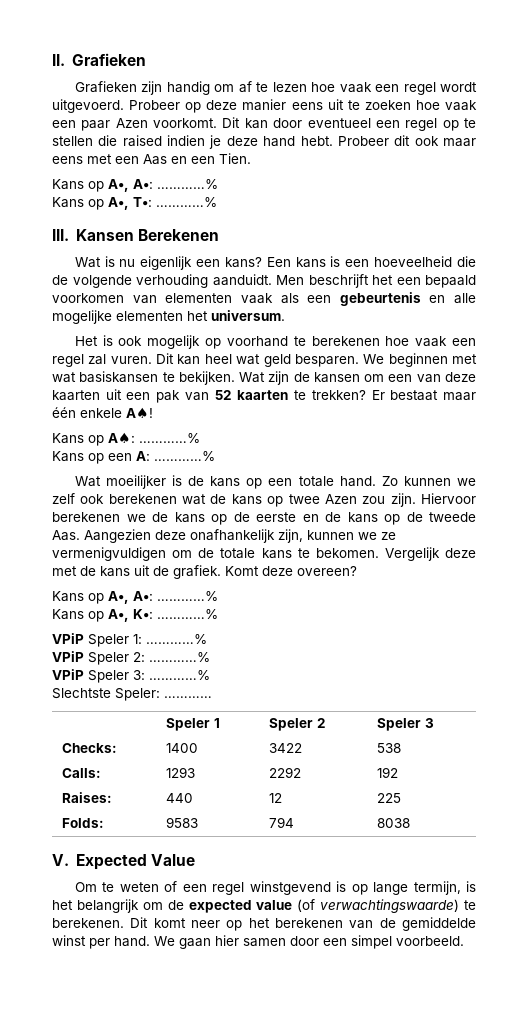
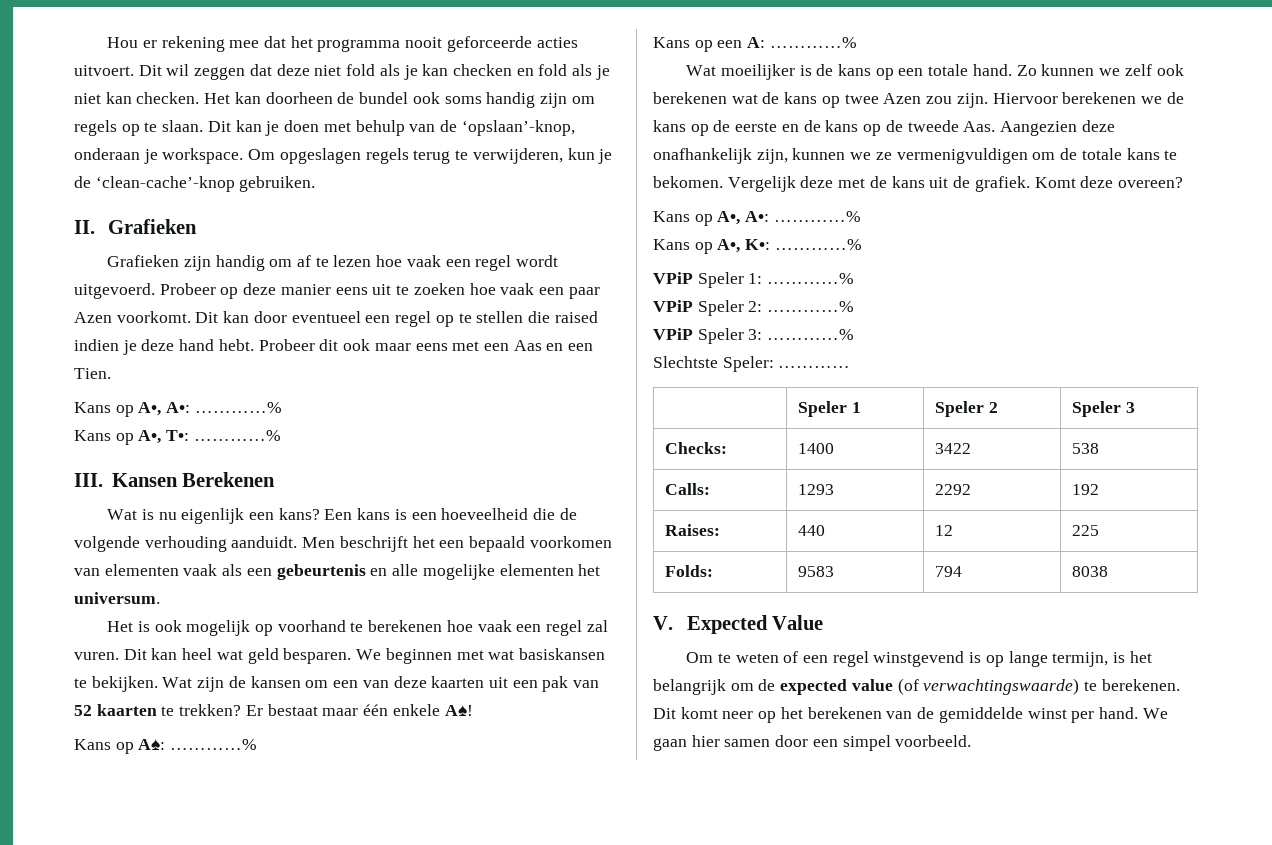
(52, 60) none -> [107,36,578,52] [74,64,610,80] [74,92,595,108] [74,120,575,136] [74,148,613,164] [74,176,316,192] Hou er rekening mee dat het programma nooit geforceerde acties uitvoert. Dit wil zeggen dat deze niet fold als je kan checken en fold als je niet kan checken. Het kan doorheen de bundel ook soms handig zijn om regels op te slaan. Dit kan je doen met behulp van de ‘opslaan’-knop, onderaan je workspace. Om opgeslagen regels terug te verwijderen, kun je de ‘clean-cache’-knop gebruiken. //

